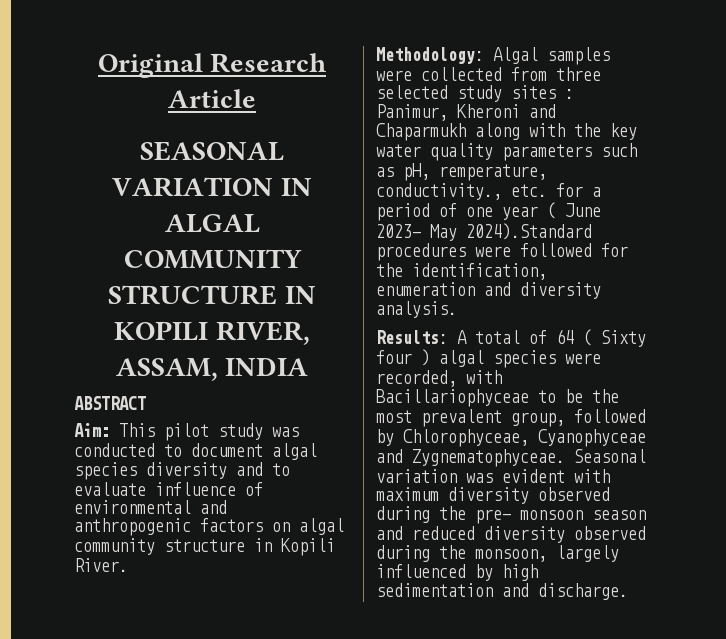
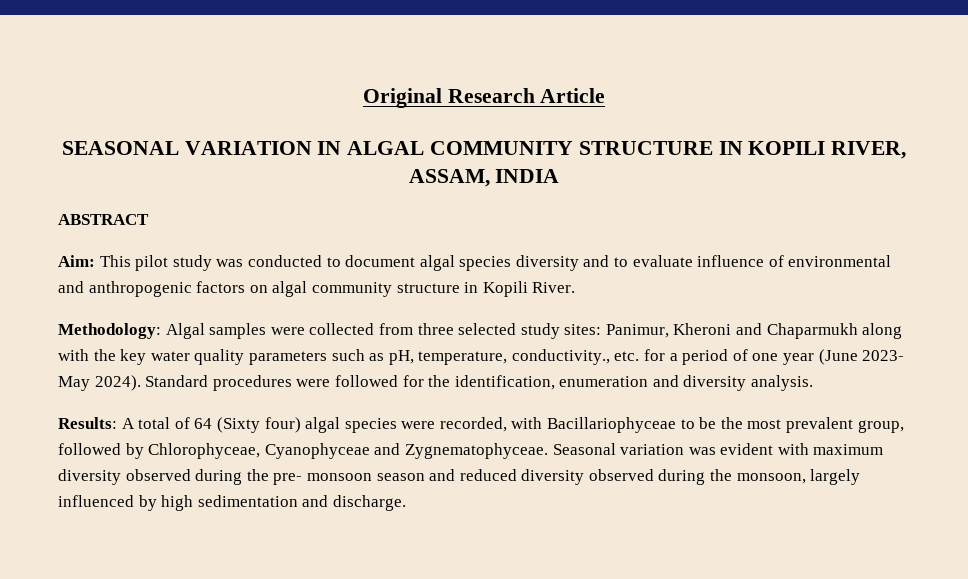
[511,85,574,99] sites : -> [564,324,602,335] sites:
[439,164,547,181] remperature, -> [418,351,508,365] temperature,
[547,202,601,219] [376,223,592,241] ( June 2023- May 2024).Standard -> [818,349,905,365] [58,375,209,391] (June 2023- May 2024). Standard
[583,329,646,347] [376,349,430,366] ( Sixty four ) -> [216,417,301,433] (Sixty four)

